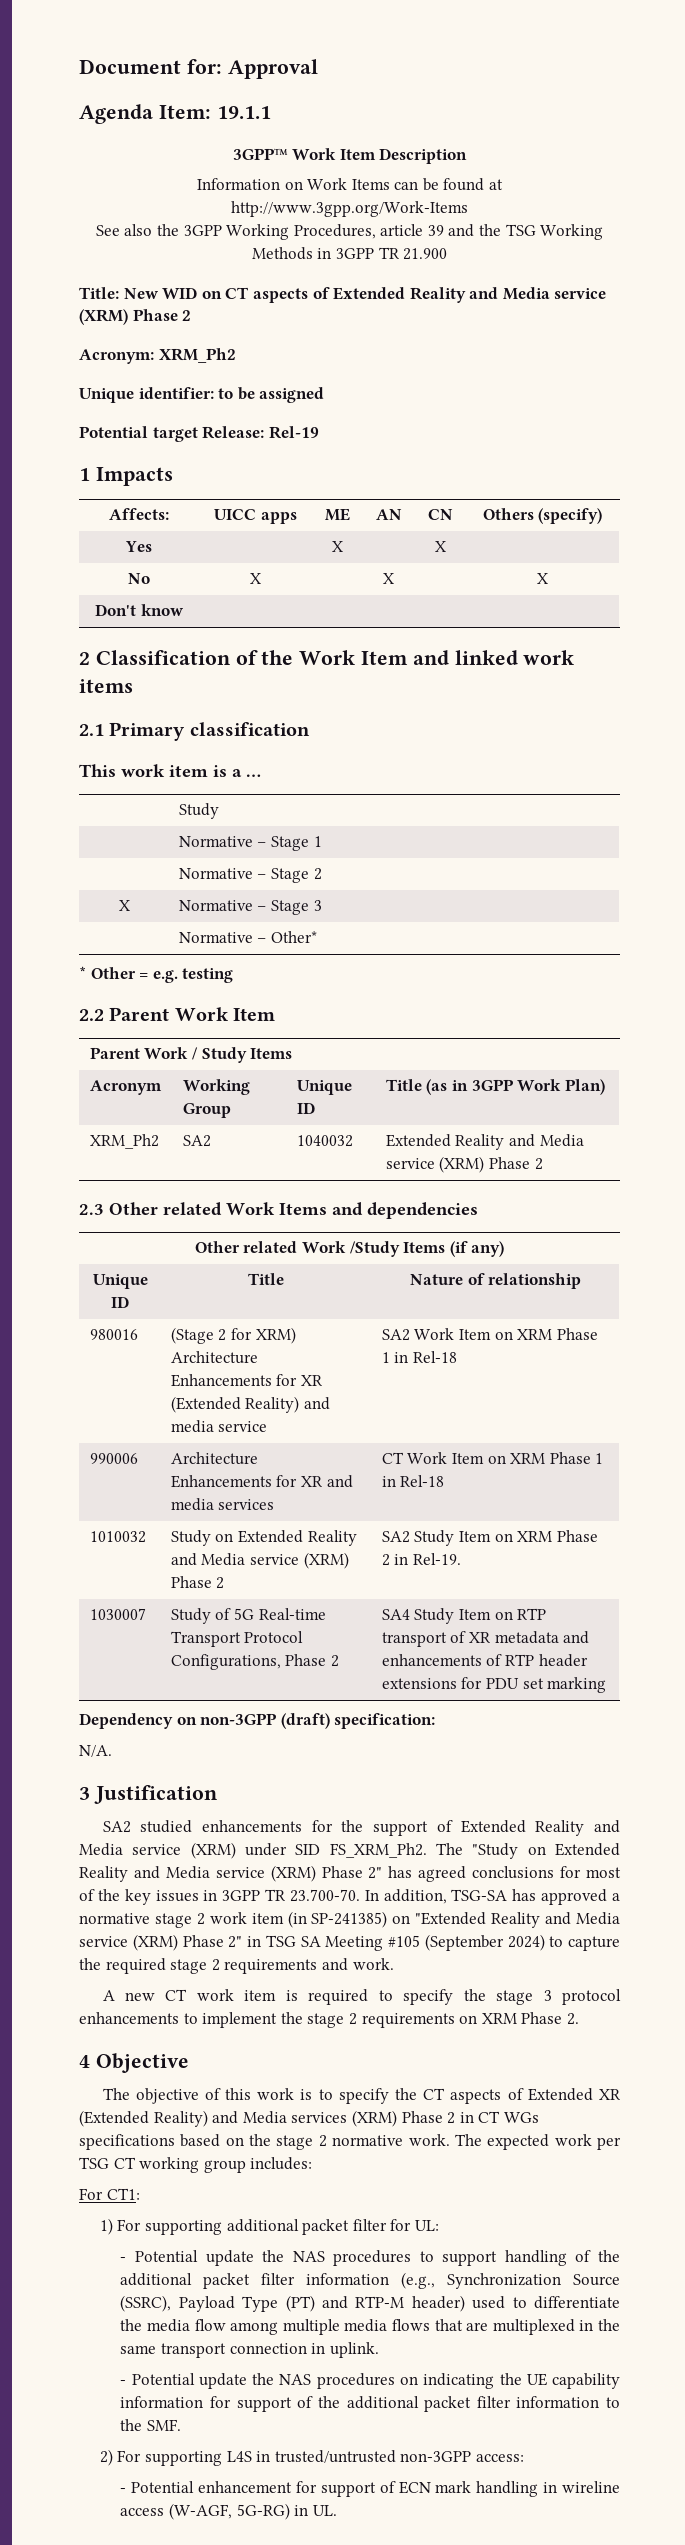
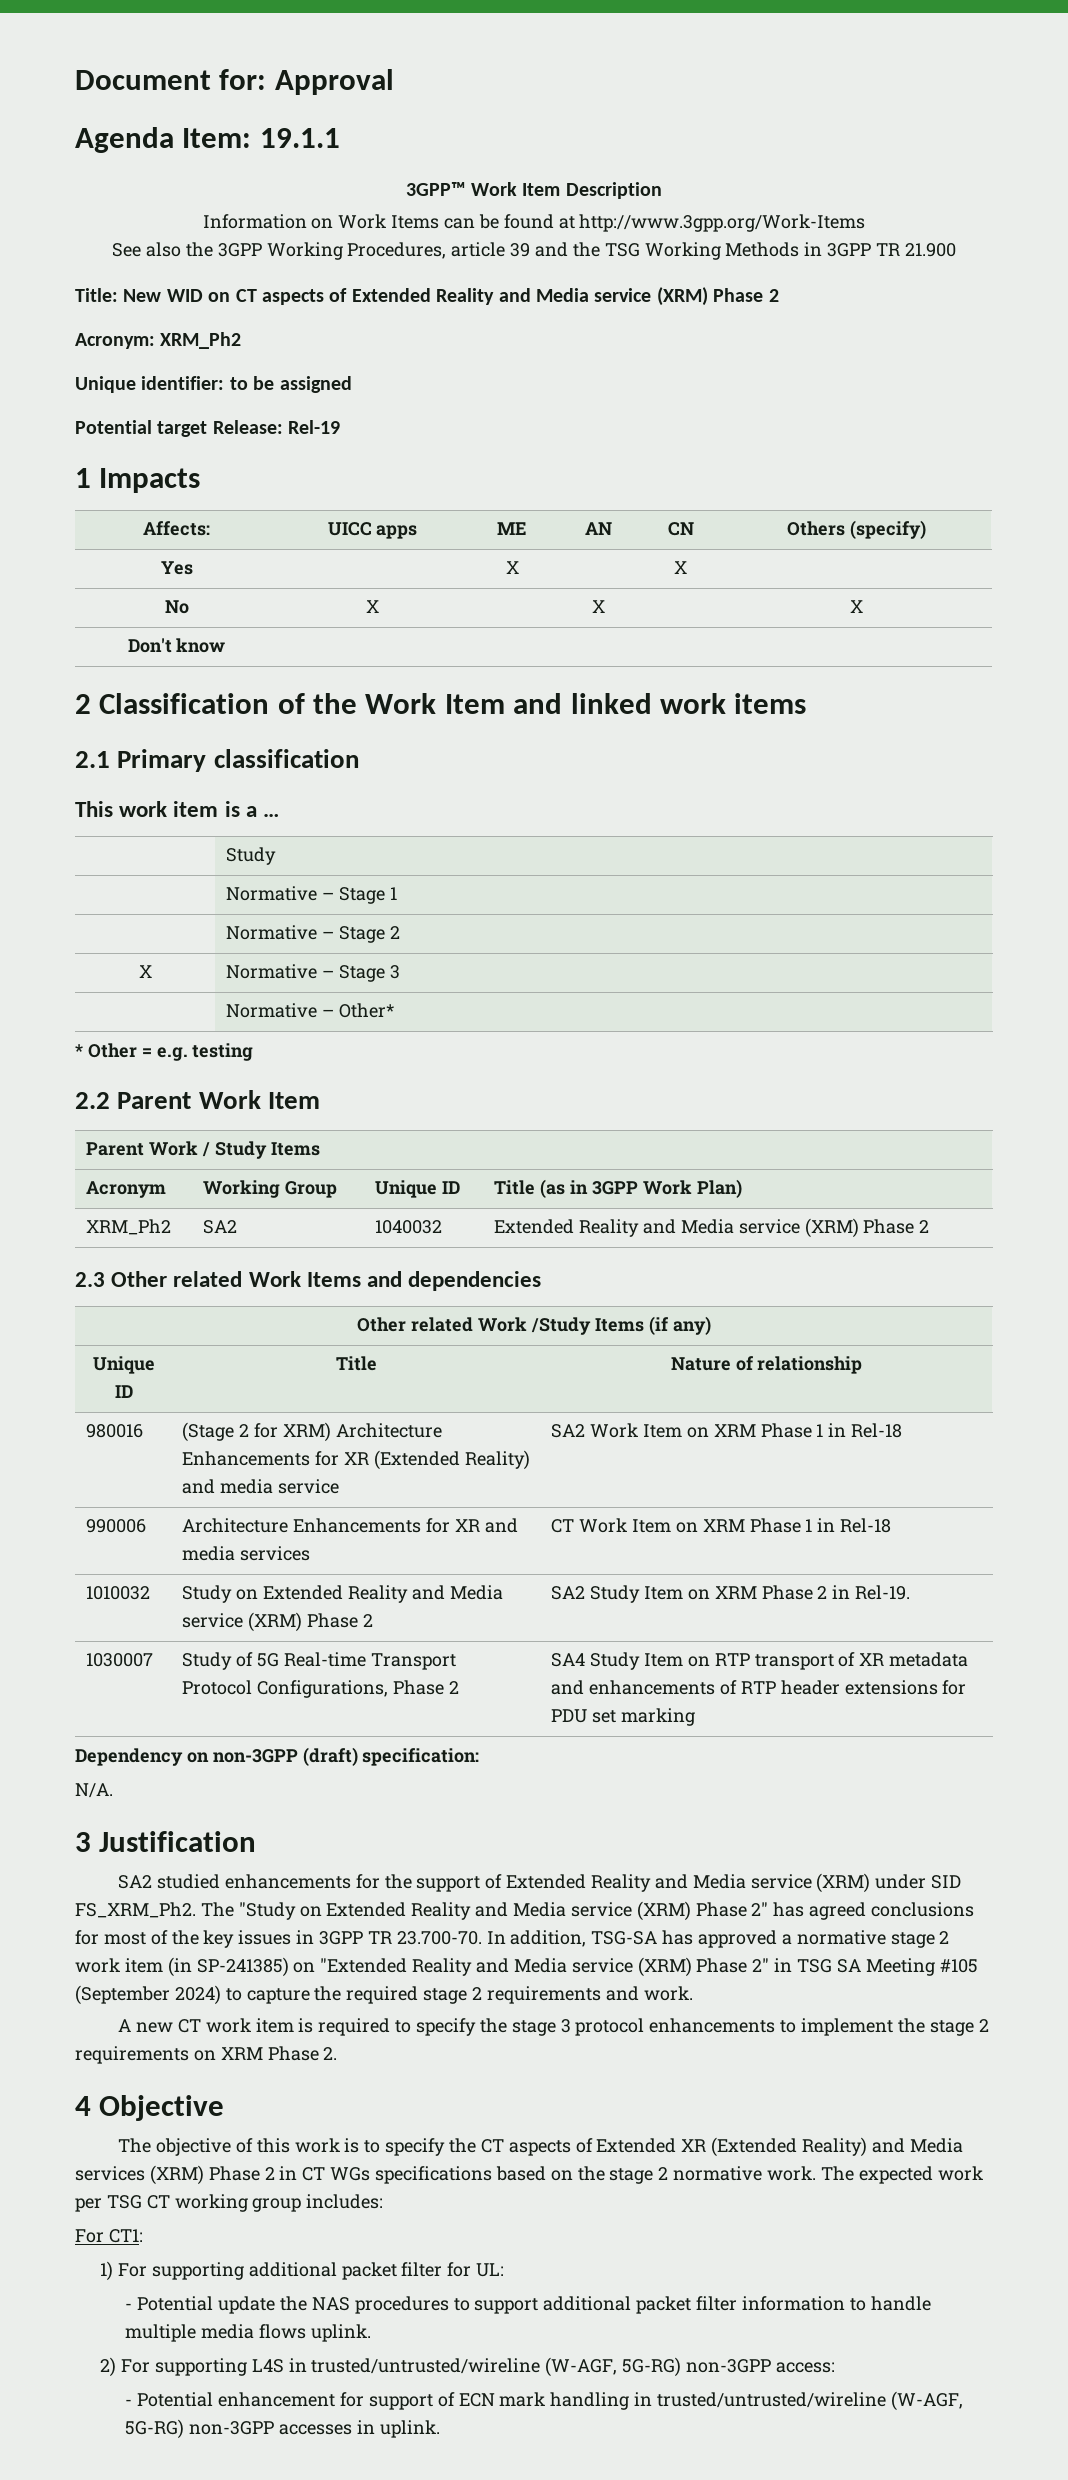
[504,2250,620,2266] [120,2272,620,2289] [120,2295,620,2312] [120,2319,621,2335] [120,2342,379,2358] [120,2373,620,2389] [120,2396,340,2412] handling of the additional packet filter information (e.g., Synchronization Source (SSRC), Payload Type (PT) and RTP-M header) used to differentiate the media flow among multiple media flows that are multiplexed in the same transport connection in uplink. // - Potential update the NAS procedures on indicating the UE capability information for support of the -> (539, 2306) none
[120,2419,182,2431] the SMF. -> [870,2296,931,2311] [125,2324,371,2342] handle multiple media flows uplink.
[274,2450,396,2463] trusted/untrusted -> [311,2357,682,2377] trusted/untrusted/wireline (W-AGF, 5G-RG)
[562,2481,620,2493] [120,2503,337,2520] wireline access (W-AGF, 5G-RG) in UL. -> [656,2391,963,2411] [125,2419,440,2439] trusted/untrusted/wireline (W-AGF, 5G-RG) non-3GPP accesses in uplink.

